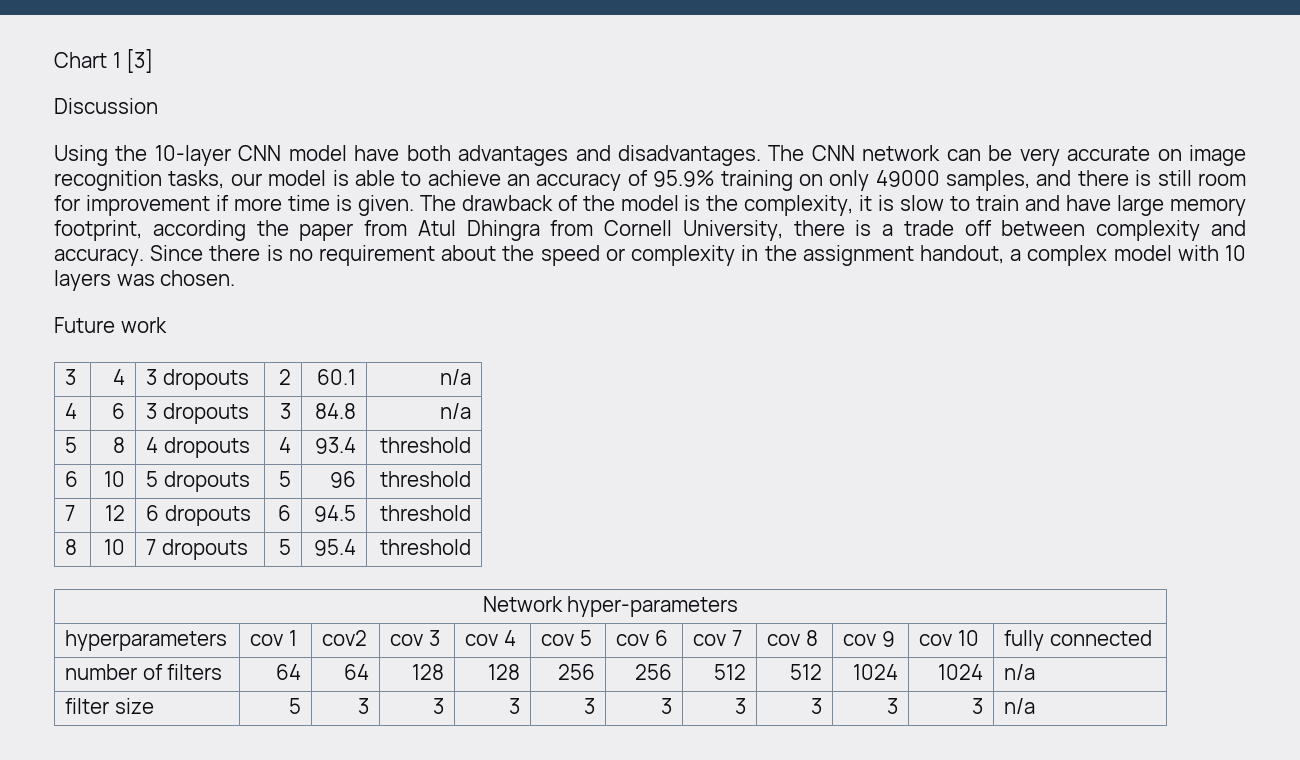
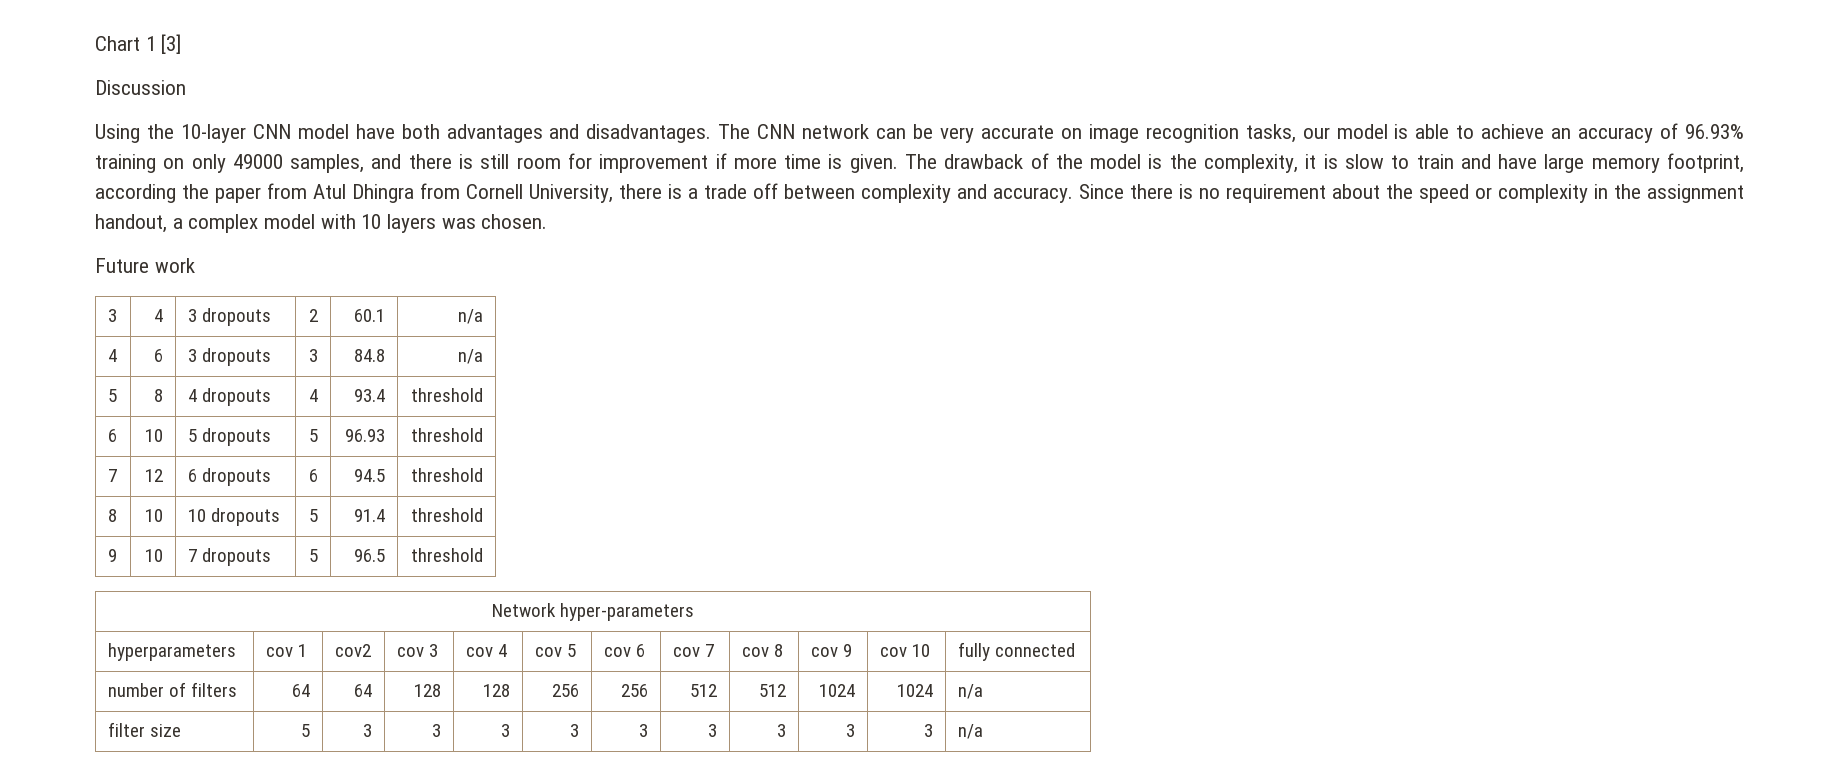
[653,170,715,187] 95.9% -> [1685,124,1745,139] 96.93%
[329,471,356,488] 96 -> [345,429,386,442] 96.93
(125, 547) none -> [187,508,280,526] [309,509,319,522] [354,509,386,522] [411,508,484,522] [107,549,117,562] [145,549,164,562] | 10 dropouts | 5 | 91.4 | threshold // 9 | 10
[313,539,356,556] 95.4 -> [354,549,386,562] 96.5

